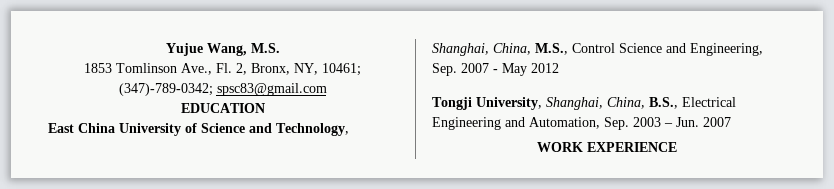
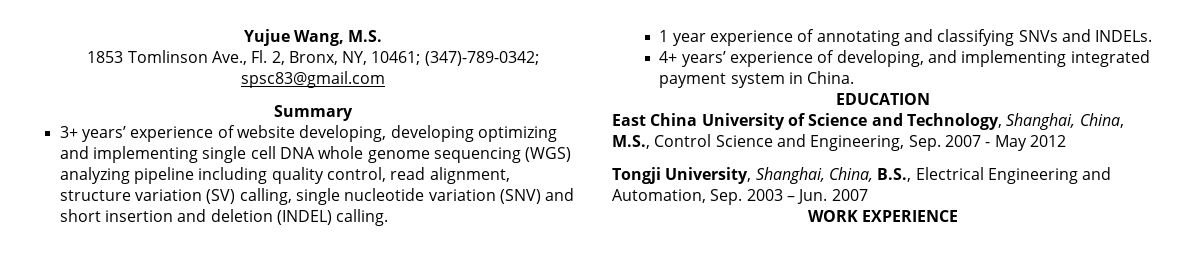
(327, 89) none -> [274,105,353,121] [59,125,557,142] [59,146,572,163] [59,167,510,184] [59,188,575,205] [59,209,389,226] [659,29,1153,46] [659,50,1150,67] [659,71,855,88] // Summary // 3+ years’ experience of website developing, developing optimizing and implementing single cell DNA whole genome sequencing (WGS) analyzing pipeline including quality control, read alignment, structure variation (SV) calling, single nucleotide variation (SNV) and short insertion and deletion (INDEL) calling. // 1 year experience of annotating and classifying SNVs and INDELs. // 4+ years’ experience of developing, and implementing integrated payment system in China.

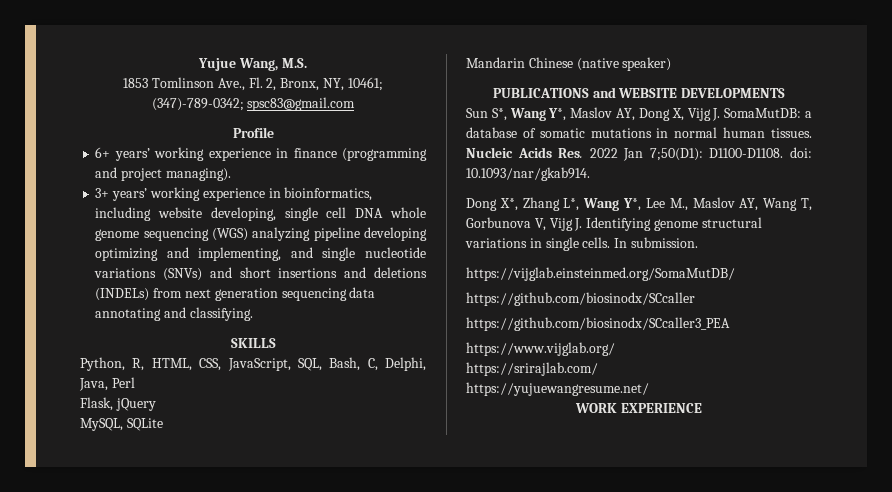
[274,105,353,121] [59,125,557,142] [59,146,198,163] Summary // 3+ years’ experience of website developing, developing optimizing and implementing -> [232,127,274,138] [95,147,428,161] [95,167,231,181] [95,187,373,201] [95,207,276,221] Profile // 6+ years’ working experience in finance (programming and project managing). // 3+ years’ working experience in bioinformatics, including website developing,
[198,167,510,184] [59,188,575,205] [59,209,389,226] [659,29,1153,46] [659,50,1150,67] [659,71,855,88] [836,93,931,105] [612,113,1124,130] [612,134,1066,151] [612,167,1112,184] [612,189,868,205] including quality control, read alignment, structure variation (SV) calling, single nucleotide variation (SNV) and short insertion and deletion (INDEL) calling. // 1 year experience of annotating and classifying SNVs and INDELs. // 4+ years’ experience of developing, and implementing integrated payment system in China. // EDUCATION // East China University of Science and Technology, Shanghai, China, M.S., Control Science and Engineering, Sep. 2007 - May 2012 // Tongji University, Shanghai, China, B.S., Electrical Engineering and Automation, Sep. 2003 – Jun. 2007 -> [364,227,428,241] [95,247,426,261] [94,267,427,281] [95,287,376,301] [95,307,253,321] [230,338,276,348] [80,357,426,371] [79,377,135,391] [80,397,156,411] [80,418,163,431] [466,57,672,71] [492,87,786,98] [466,107,812,121] [466,127,812,138] [466,147,812,161] [466,167,590,181] [466,197,812,211] [466,217,762,231] [465,237,698,251] [466,267,735,281] [466,292,695,306] [466,317,730,331] [466,342,615,356] [466,362,598,376] [466,382,649,396] developing optimizing and implementing, and single nucleotide variations (SNVs) and short insertions and deletions (INDELs) from next generation sequencing data annotating and classifying. // SKILLS // Python, R, HTML, CSS, JavaScript, SQL, Bash, C, Delphi, Java, Perl // Flask, jQuery // MySQL, SQLite // Mandarin Chinese (native speaker) // PUBLICATIONS and WEBSITE DEVELOPMENTS // Sun S*, Wang Y*, Maslov AY, Dong X, Vijg J. SomaMutDB: a database of somatic mutations in normal human tissues. Nucleic Acids Res. 2022 Jan 7;50(D1): D1100-D1108. doi: 10.1093/nar/gkab914. // Dong X*, Zhang L*, Wang Y*, Lee M., Maslov AY, Wang T, Gorbunova V, Vijg J. Identifying genome structural variations in single cells. In submission. // https://vijglab.einsteinmed.org/SomaMutDB/ // https://github.com/biosinodx/SCcaller // https://github.com/biosinodx/SCcaller3_PEA // https://www.vijglab.org/ // https://srirajlab.com/ // https://yujuewangresume.net/

